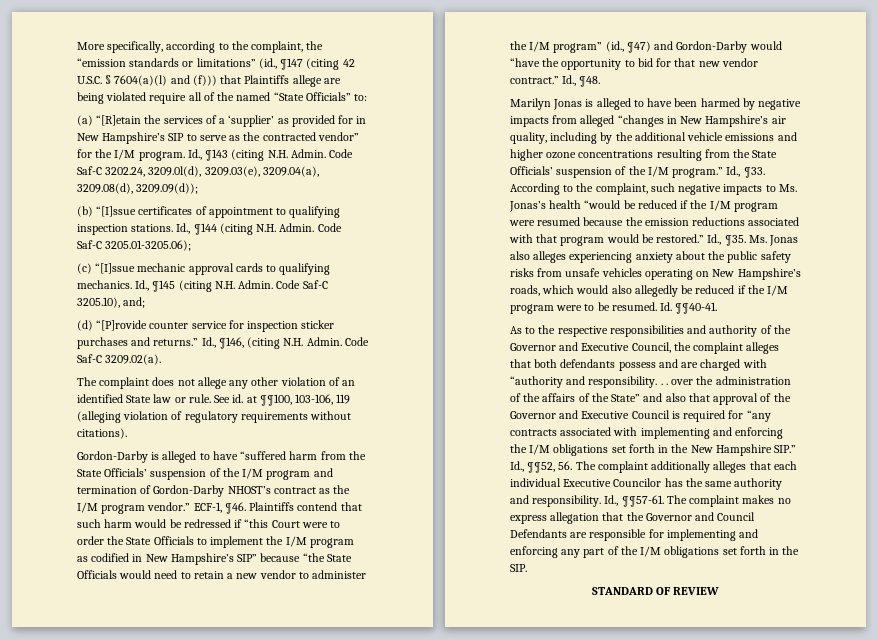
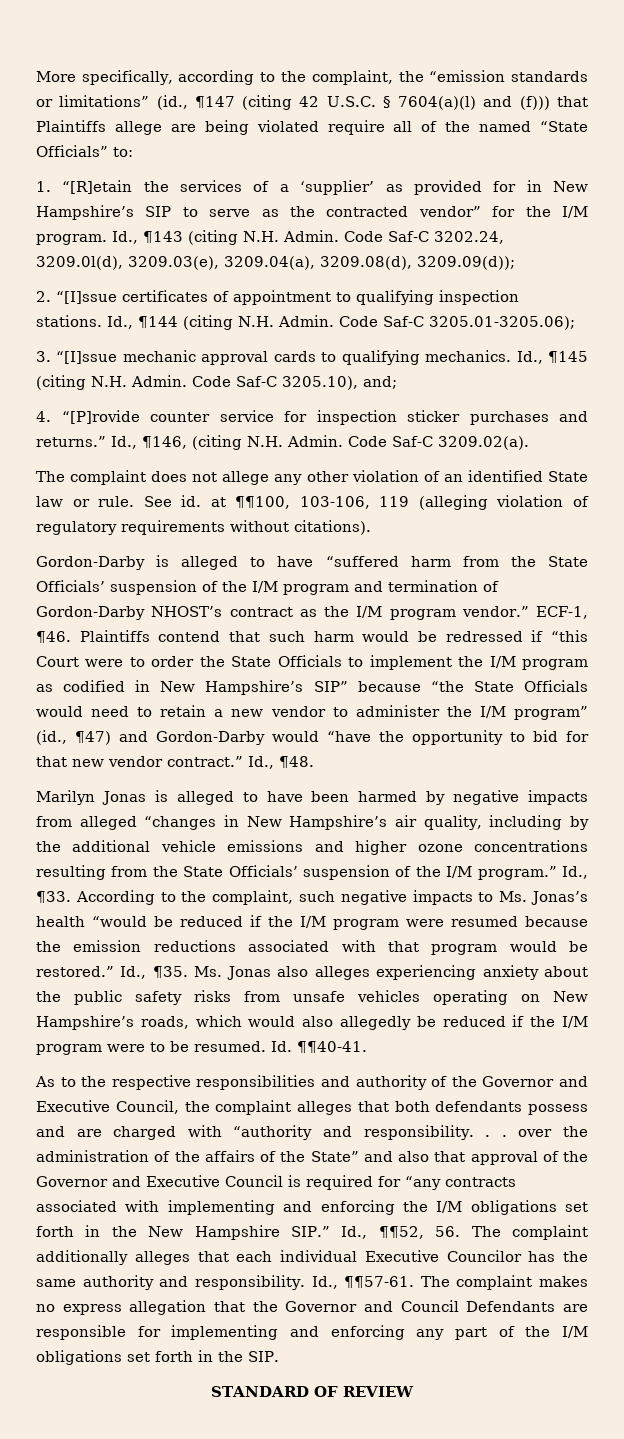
[77,115,93,126] (a) -> [36,181,51,192] 1.
[77,206,93,217] (b) -> [36,291,51,302] 2.
[77,263,92,274] (c) -> [36,351,51,362] 3.
[77,320,93,331] (d) -> [36,411,51,422] 4.

